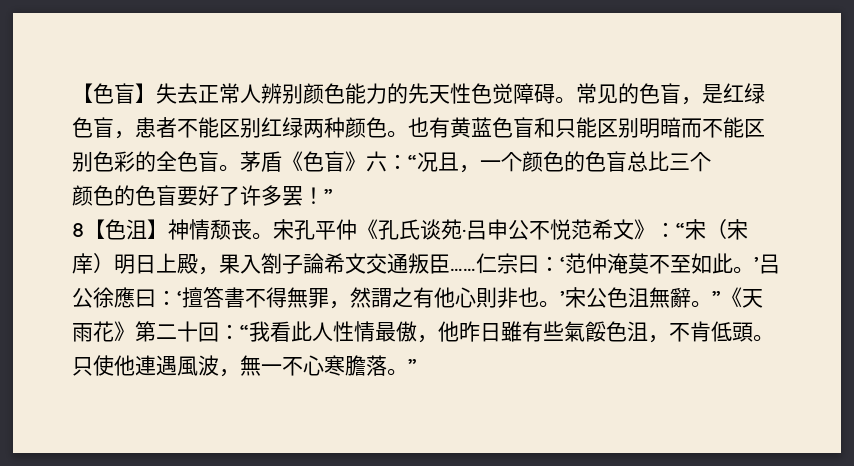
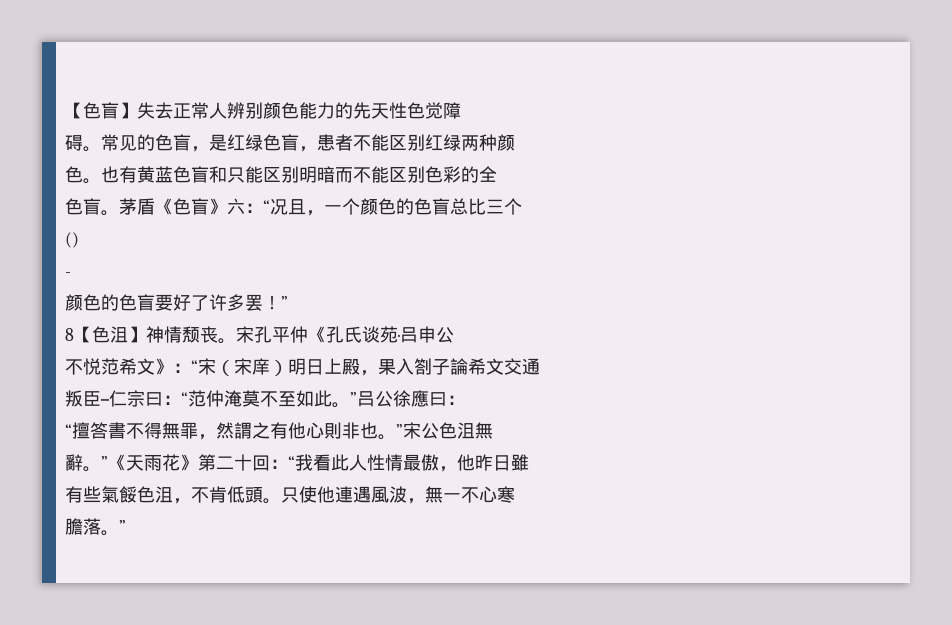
(534, 93) none -> (461, 110) //
(366, 127) none -> (515, 142) //
(177, 161) none -> (497, 174) //
(711, 162) none -> [65,232,79,248] [65,272,71,277] // () // -
(529, 230) none -> (454, 335) //
[408,253,476,274] 叛臣…… -> [65,390,109,407] // 叛臣····
[560,257,565,271] ‘ -> [181,392,188,405] “
[754,257,759,271] ’ -> [350,392,357,405] ”
[177,291,182,305] ‘ -> [65,424,72,437] // “
[560,291,565,305] ’ -> [396,424,403,437] ”
(670, 297) none -> (493, 430) //
(522, 331) none -> (529, 462) //
(345, 365) none -> (515, 494) //

